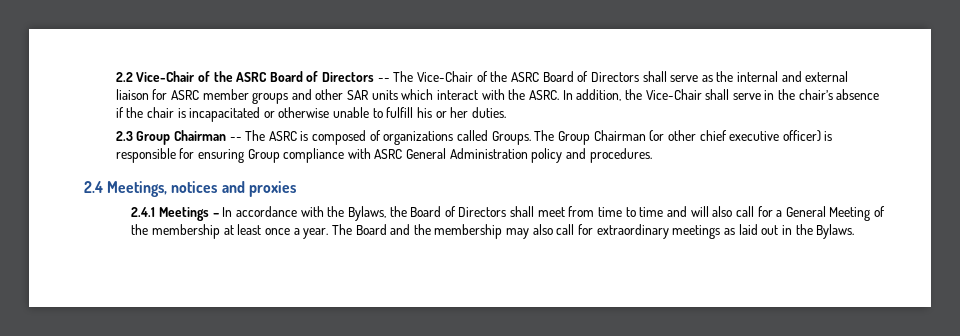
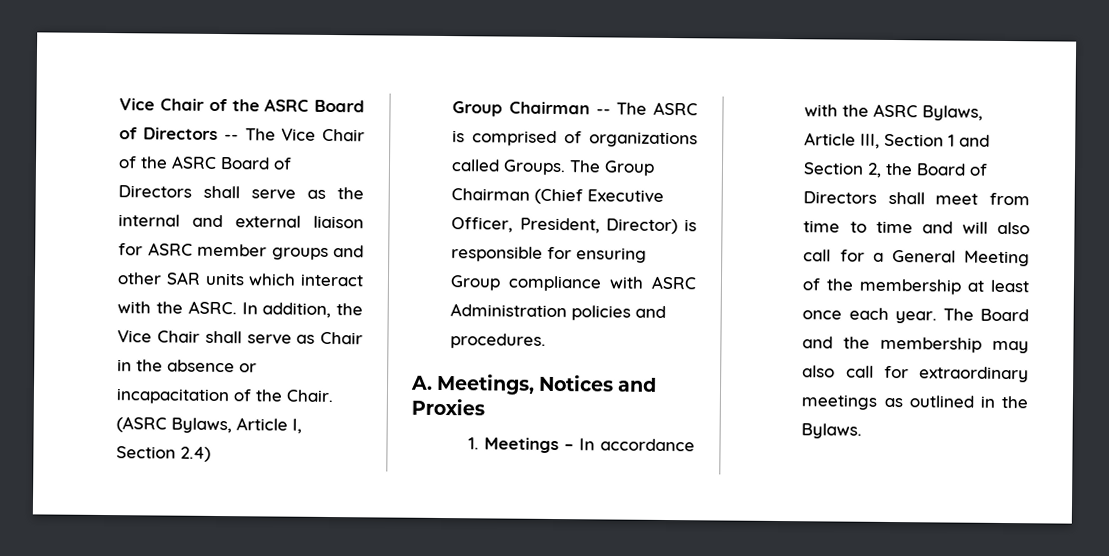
[115,71,196,82] 2.2 Vice-Chair -> [119,98,206,111] Vice Chair
[417,71,474,82] Vice-Chair -> [281,128,365,142] Vice Chair
[645,89,880,100] [115,107,506,122] [115,131,133,141] Vice-Chair shall serve in the chair’s absence if the chair is incapacitated or otherwise unable to fulfill his or her duties. // 2.3 -> [117,330,363,345] [117,359,258,373] [116,388,334,405] [116,416,303,434] [116,446,212,462] Vice Chair shall serve as Chair in the absence or incapacitation of the Chair. (ASRC Bylaws, Article I, Section 2.4) //
[312,130,367,145] composed -> [472,130,558,147] comprised
[649,130,821,142] (or other chief executive officer) -> [534,188,665,205] [451,217,678,235] (Chief Executive Officer, President, Director)
[406,148,563,163] General Administration policy -> [450,303,632,321] Administration policies
[84,181,296,197] [131,207,156,217] 2.4 Meetings, notices and proxies // 2.4.1 -> [410,373,658,395] [411,398,485,416] [468,437,480,450] A. Meetings, Notices and Proxies // 1.
[347,206,386,221] Bylaws, -> [873,103,984,121] [804,132,991,149] [803,162,883,178] ASRC Bylaws, Article III, Section 1 and Section 2,
[293,228,300,235] a -> [848,307,889,320] each
[738,224,779,235] laid out -> [908,395,974,408] outlined

